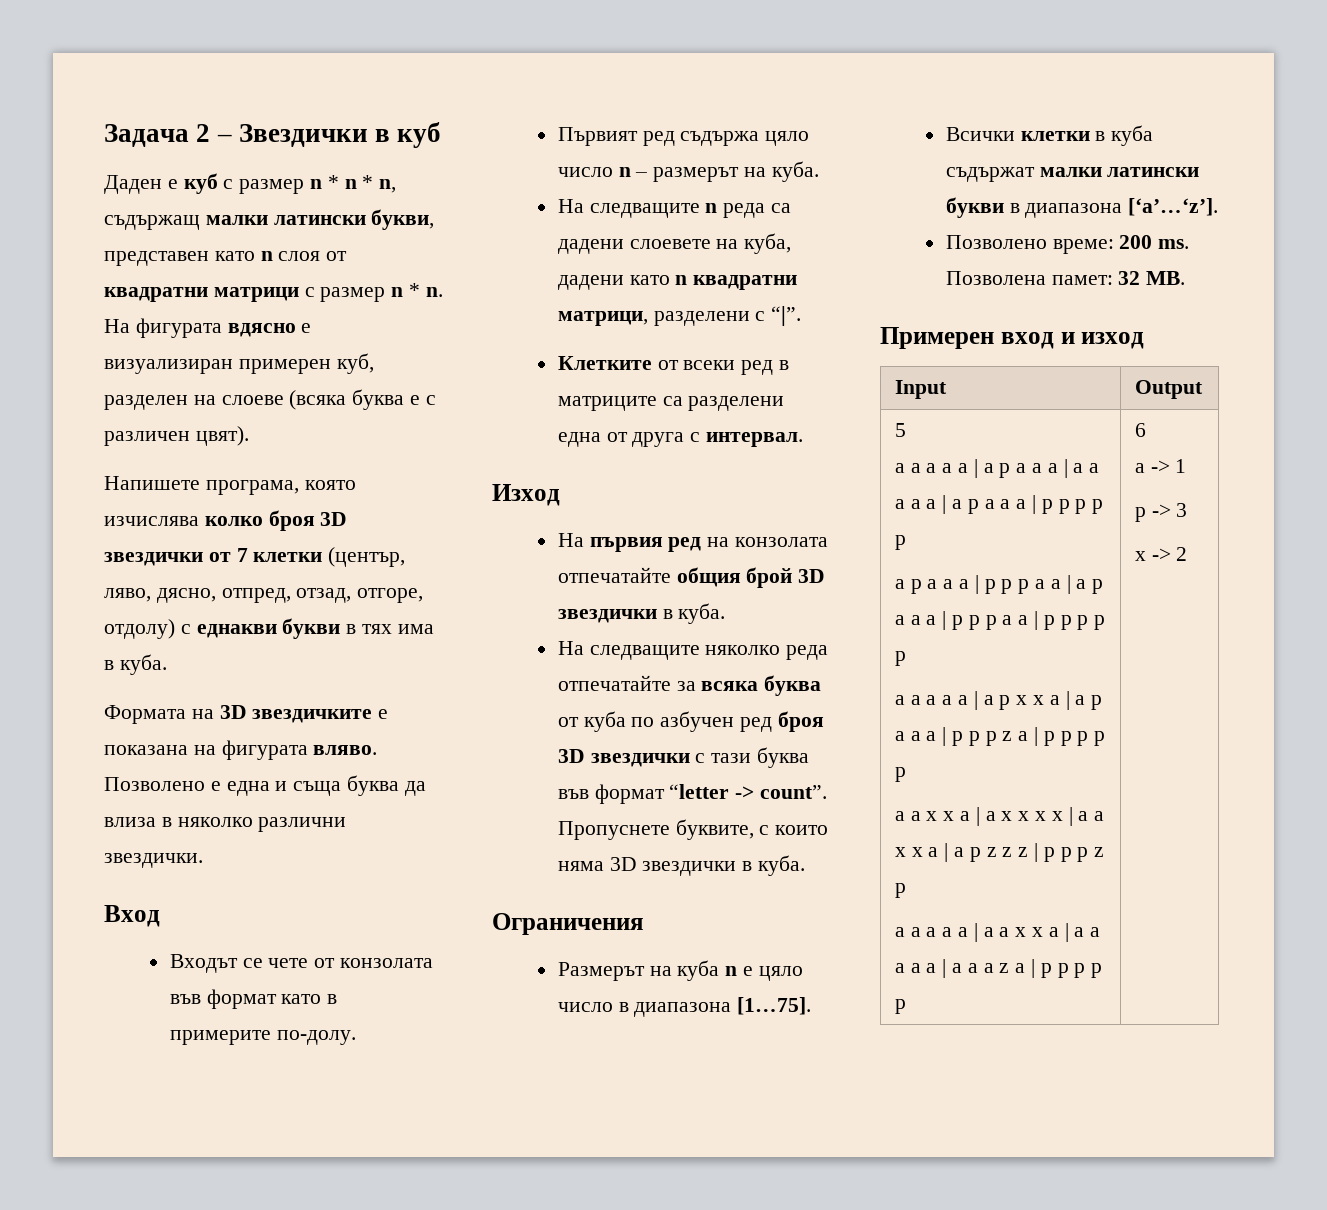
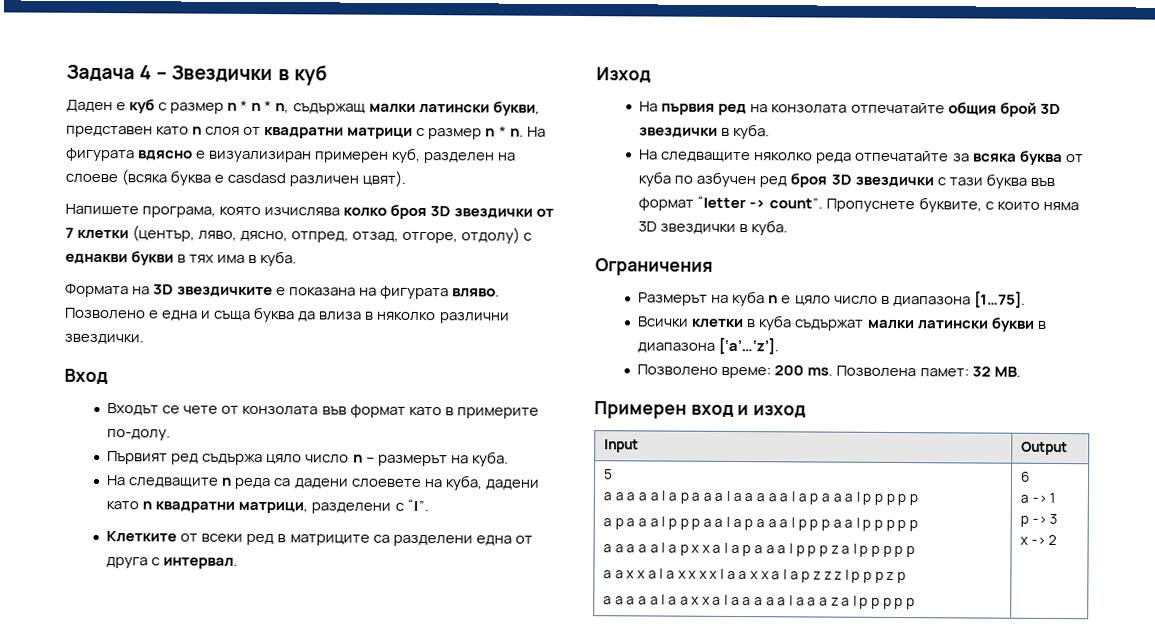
[196,124,211,142] 2 -> [139,65,153,80] 4
[425,395,436,405] с -> [227,172,287,184] сasdasd

